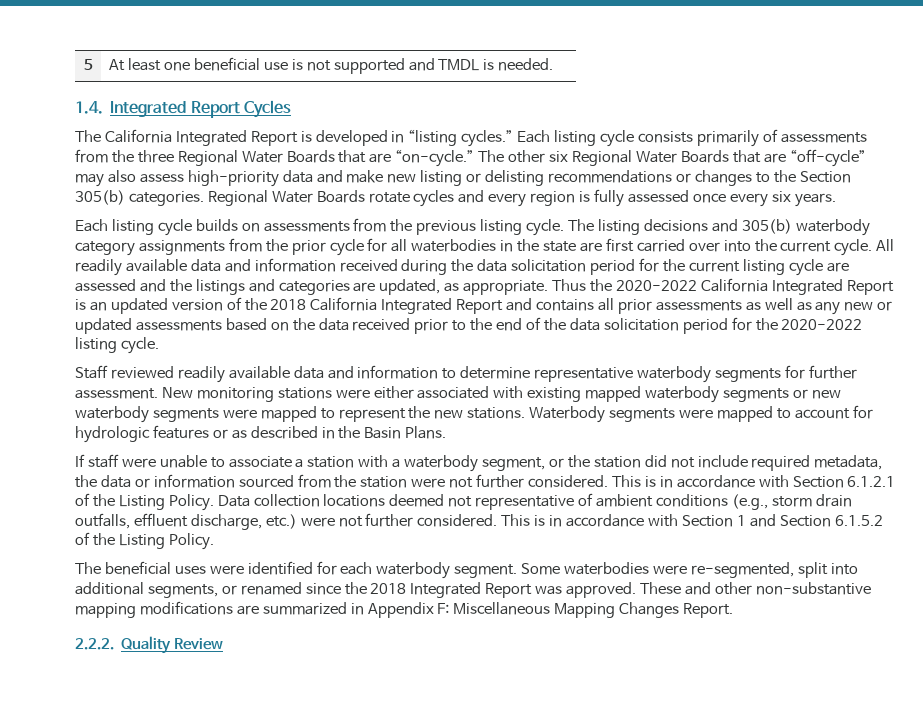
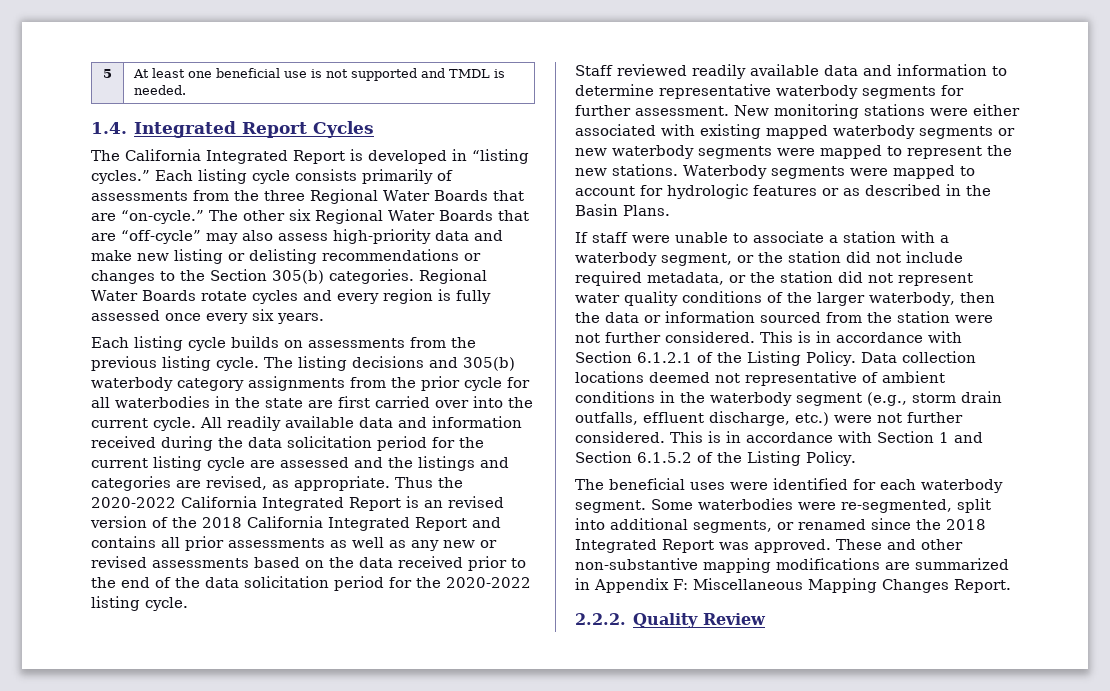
[379,279,441,295] updated, -> [206,476,267,490] revised,
[110,298,168,314] updated -> [448,496,504,508] revised
[75,318,132,334] updated -> [91,556,147,568] revised
(883, 462) none -> [729,271,973,286] [575,291,995,306] or the station did not represent water quality conditions of the larger waterbody, then
(728, 500) none -> [660,391,862,406] in the waterbody segment

